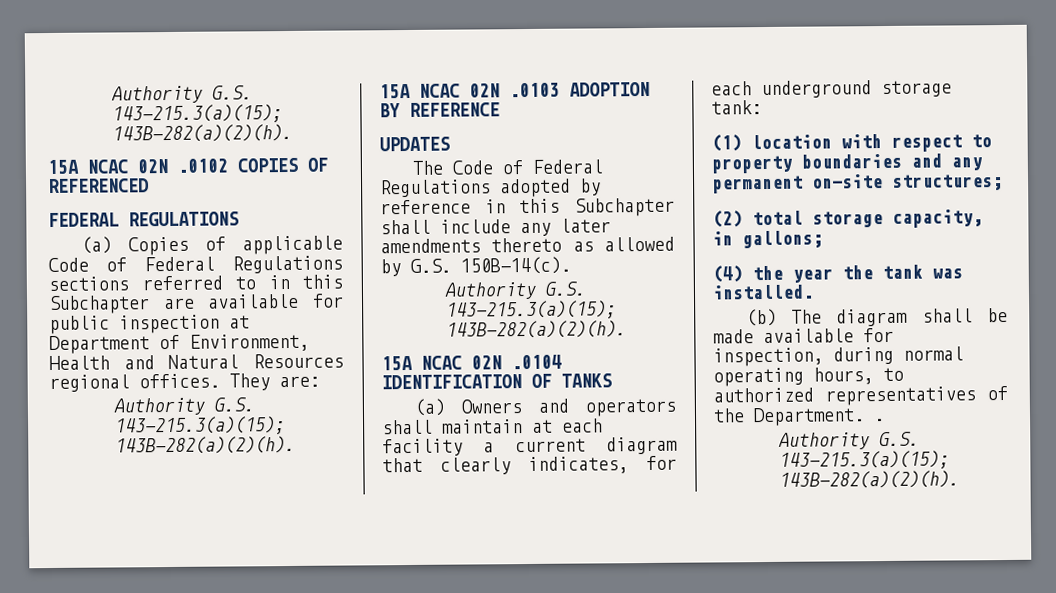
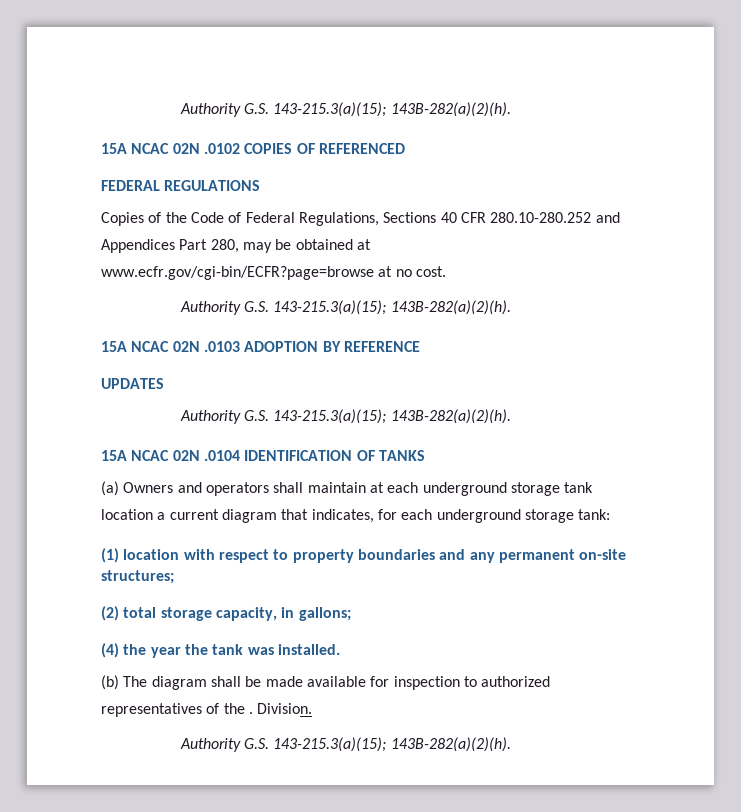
[80,236,112,254] (a) -> (261, 185) none
[242,235,343,255] [48,255,343,274] [48,274,343,292] [48,293,344,315] [49,314,250,335] [49,333,310,355] [49,353,344,371] [49,373,320,393] applicable Code of Federal Regulations sections referred to in this Subchapter are available for public inspection at Department of Environment, Health and Natural Resources regional offices. They are: -> [165,212,620,226] [101,239,371,253] [101,266,446,280] the Code of Federal Regulations, Sections 40 CFR 280.10-280.252 and Appendices Part 280, may be obtained at www.ecfr.gov/cgi-bin/ECFR?page=browse at no cost.
[411,159,603,175] [380,178,601,198] [380,197,675,217] [380,218,611,237] [380,236,675,254] [380,256,571,277] // The Code of Federal Regulations adopted by reference in this Subchapter shall include any later amendments thereto as allowed by G.S. 150B-14(c). -> (164, 383) none
[382,438,463,457] facility -> [422,482,594,496] [101,509,153,520] underground storage tank location
[440,457,511,475] clearly -> (309, 514) none
[713,346,964,367] [713,367,874,387] inspection, during normal operating hours, -> [393,676,460,690] inspection
[753,407,865,427] Department. -> (245, 708) none
(885, 420) none -> [257,703,313,714] Division.

